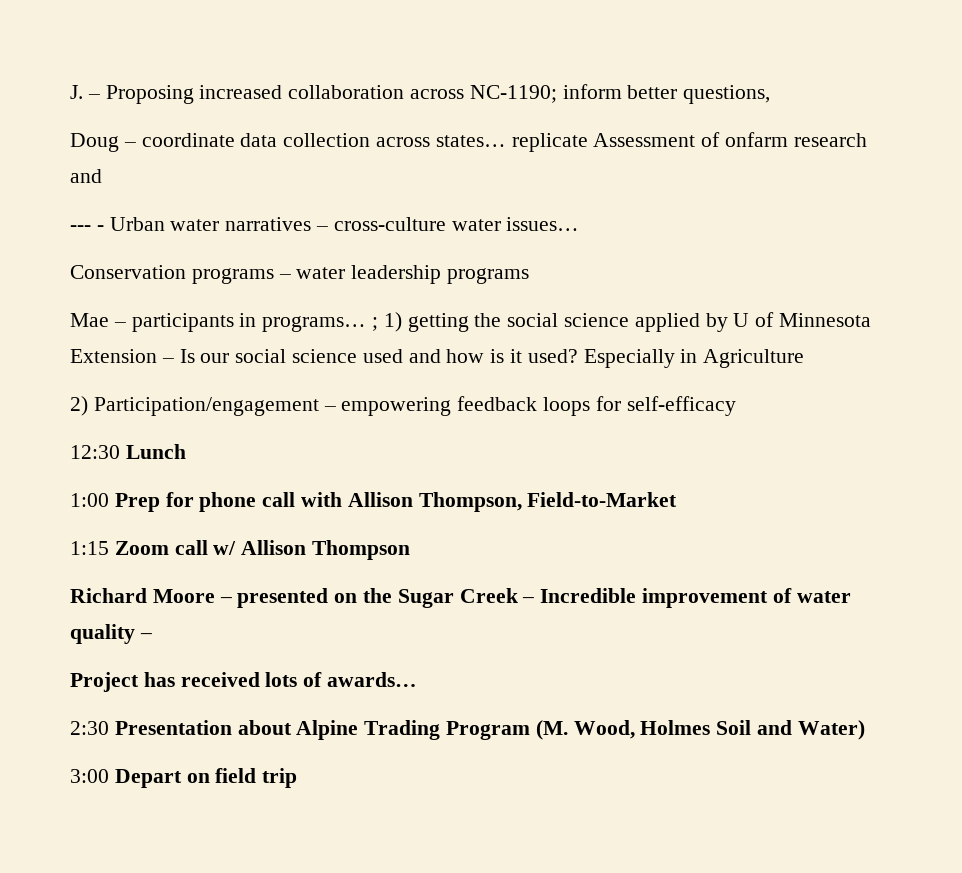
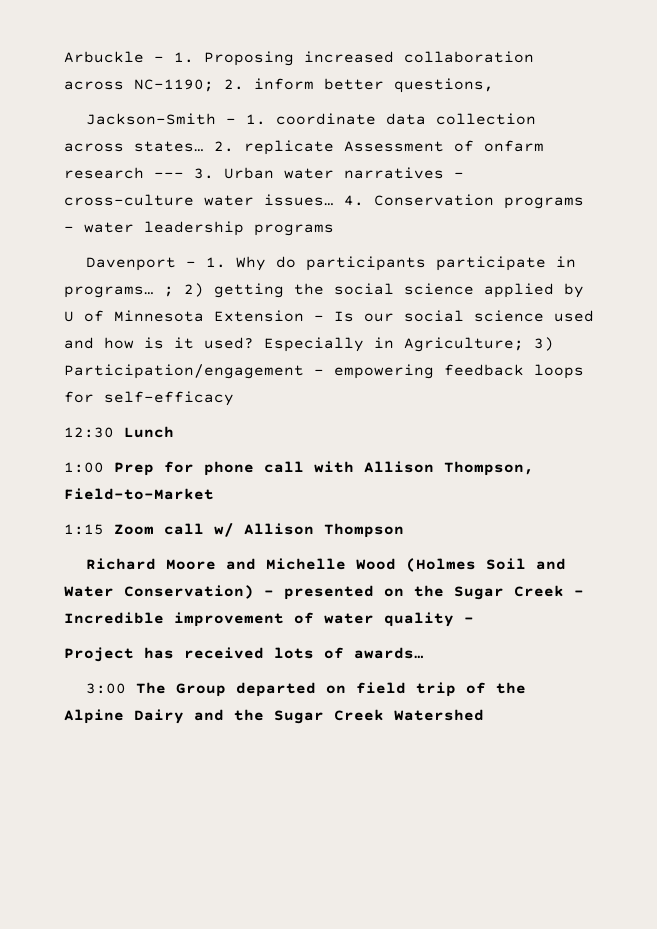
[70,85,100,99] J. – -> [64,51,194,63] Arbuckle – 1.
(557, 94) none -> [224,79,244,90] 2.
[70,133,136,152] Doug – -> [86,113,267,125] Jackson-Smith – 1.
(506, 141) none -> [214,141,234,152] 2.
[70,169,102,183] [70,225,104,231] and // --- - -> [154,168,214,179] --- 3.
(580, 224) // -> [344,195,364,206] 4.
[70,313,234,332] Mae – participants -> [86,256,547,271] Davenport – 1. Why do participants participate
[383,312,402,332] 1) -> [184,283,204,297] 2)
[703,349,805,368] [70,396,88,416] Agriculture // 2) -> [404,337,554,352] Agriculture; 3)
(215, 596) none -> [226,558,567,572] [64,585,254,599] and Michelle Wood (Holmes Soil and Water Conservation)
[70,720,865,740] [70,768,298,788] 2:30 Presentation about Alpine Trading Program (M. Wood, Holmes Soil and Water) // 3:00 Depart on field trip -> [86,682,527,697] [64,709,484,724] 3:00 The Group departed on field trip of the Alpine Dairy and the Sugar Creek Watershed

